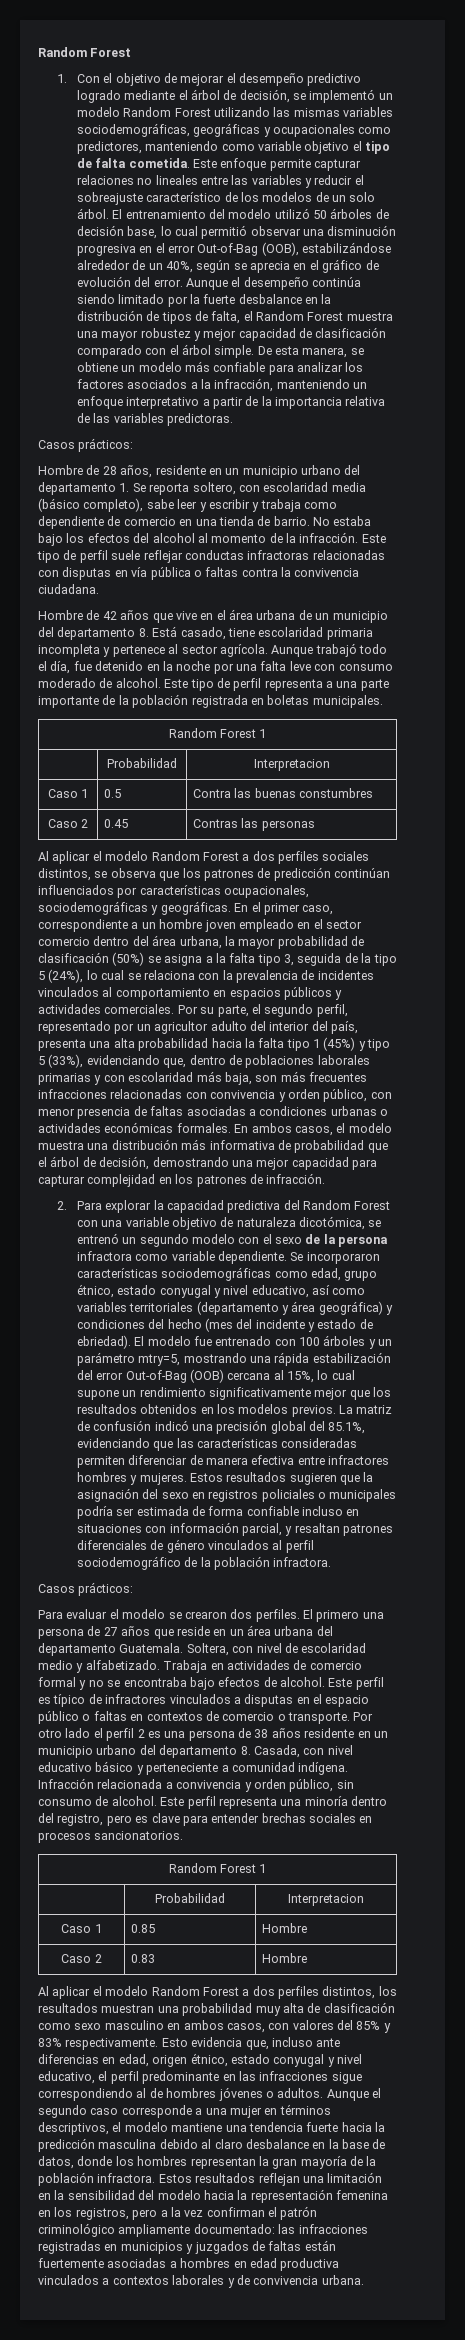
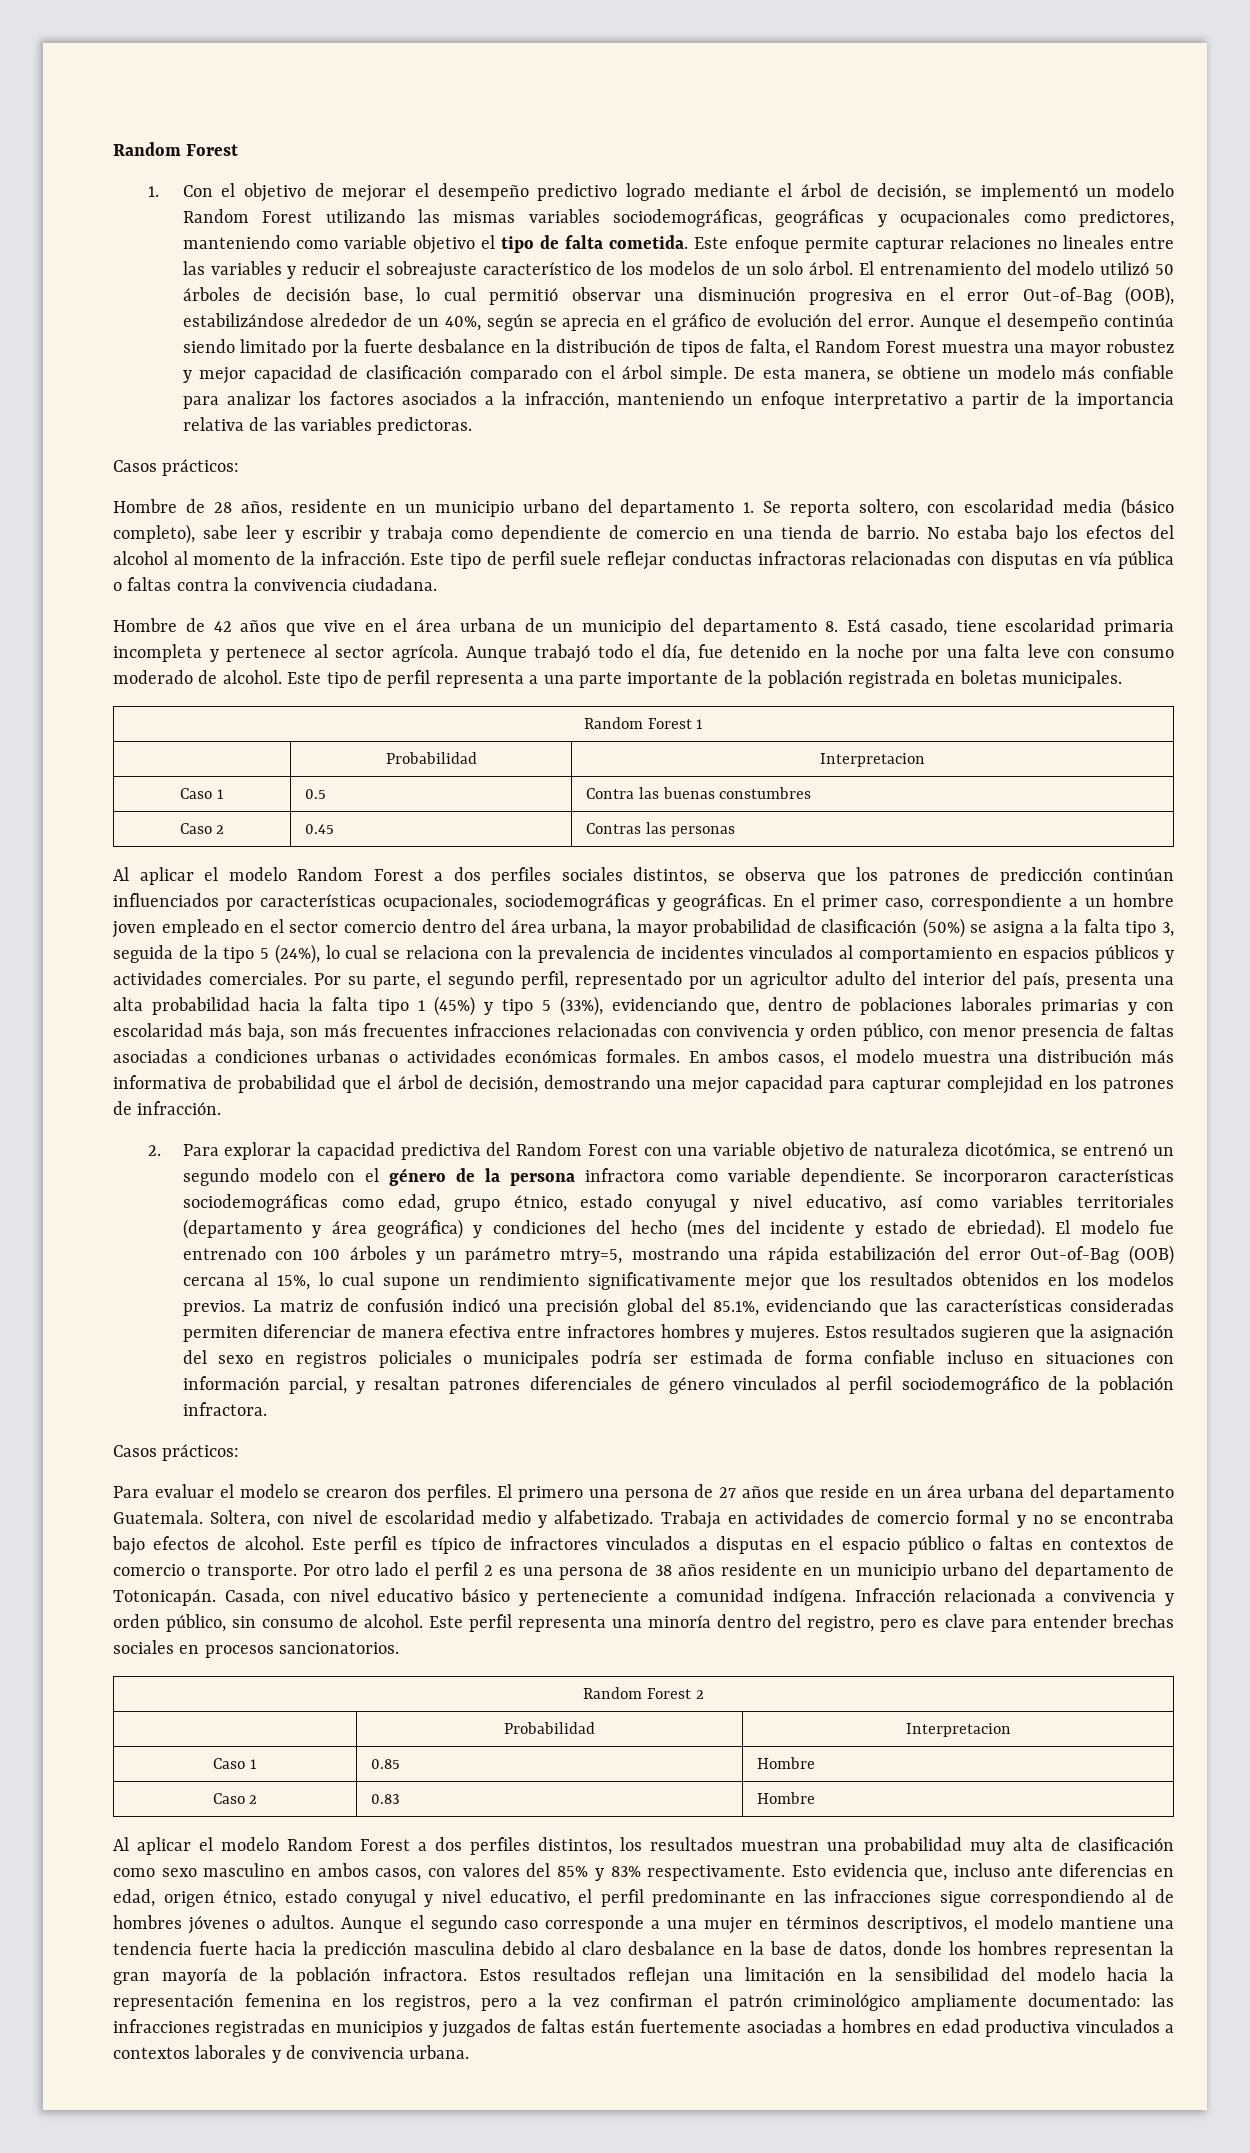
[275,1237,303,1244] sexo -> [389,1168,447,1186] género
[240,1746,251,1755] 8. -> [1154,1562,1174,1576] [113,1589,216,1606] de Totonicapán.
[259,1864,267,1873] 1 -> [695,1690,704,1699] 2

